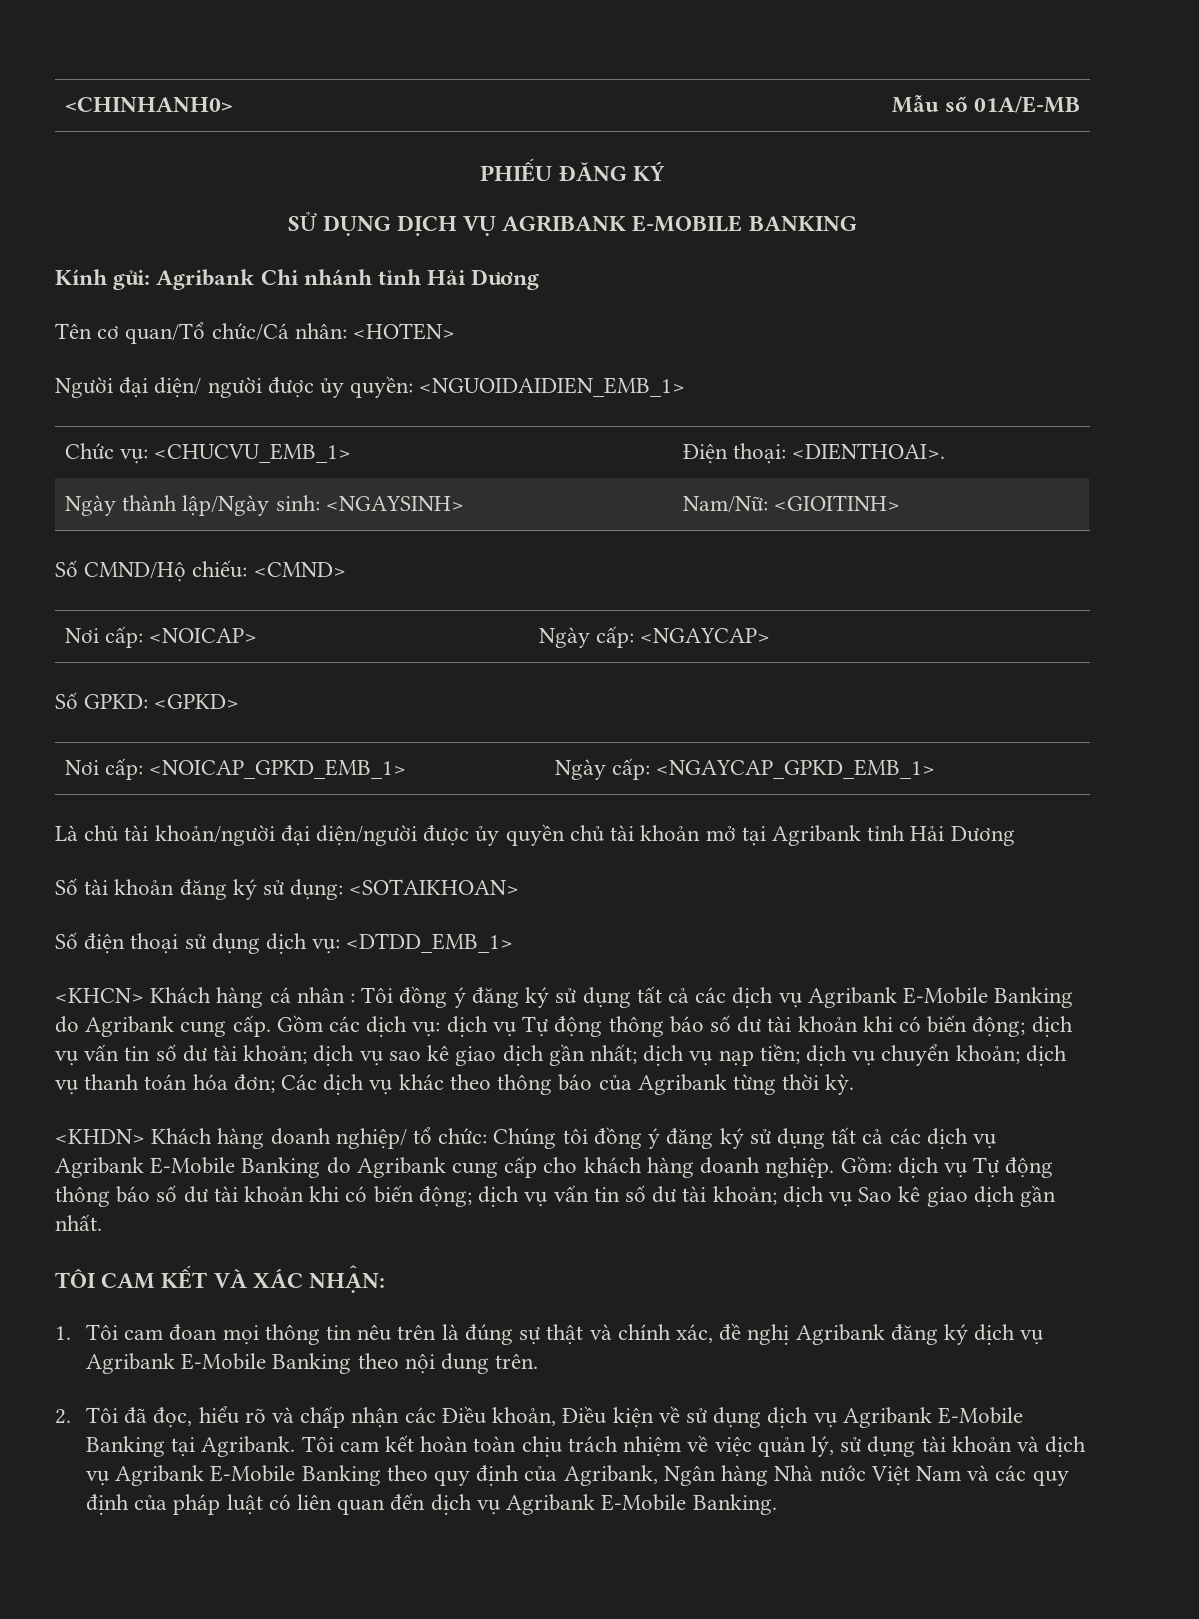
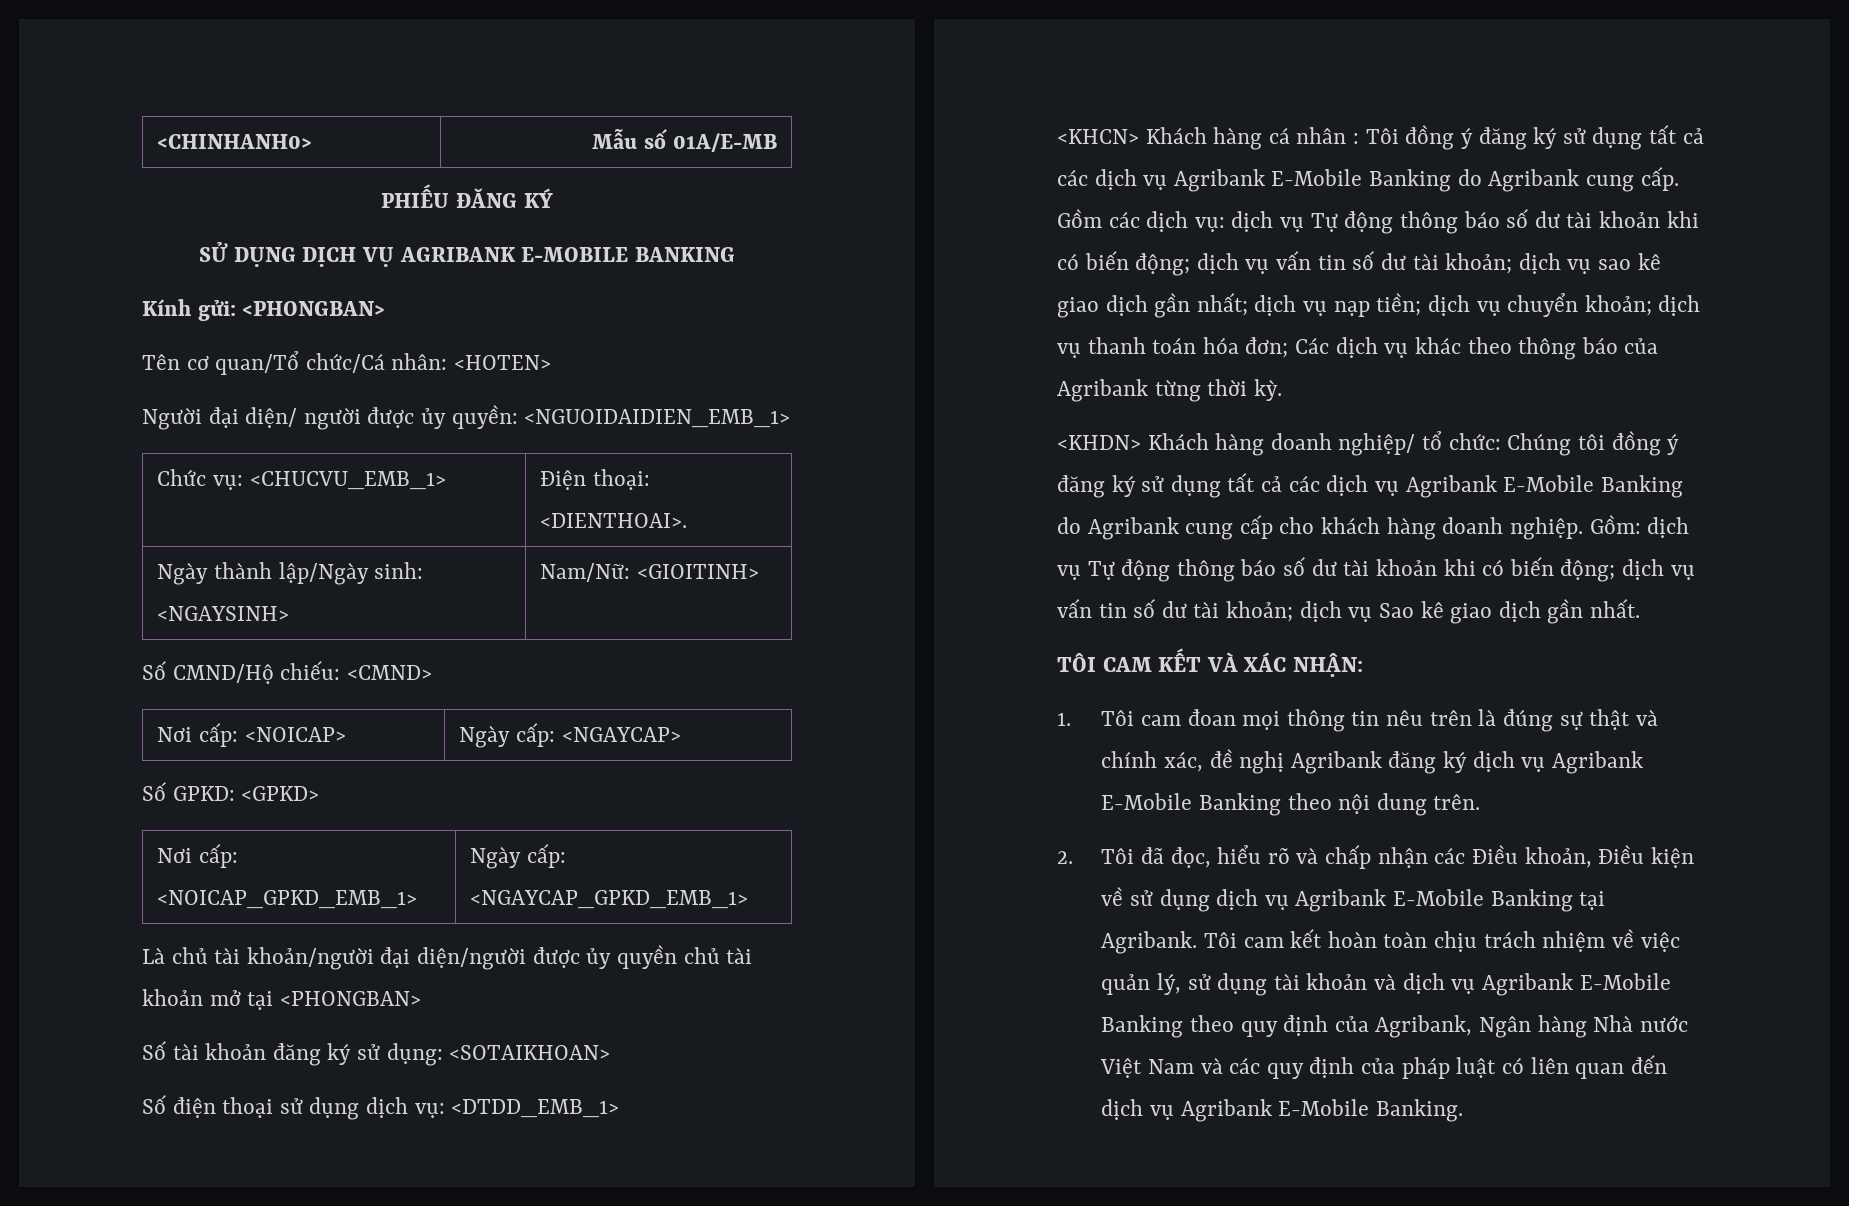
[156,269,540,290] Agribank Chi nhánh tỉnh Hải Dương -> [242,301,386,316] <PHONGBAN>
[771,825,1015,846] Agribank tỉnh Hải Dương -> [279,991,421,1006] <PHONGBAN>

